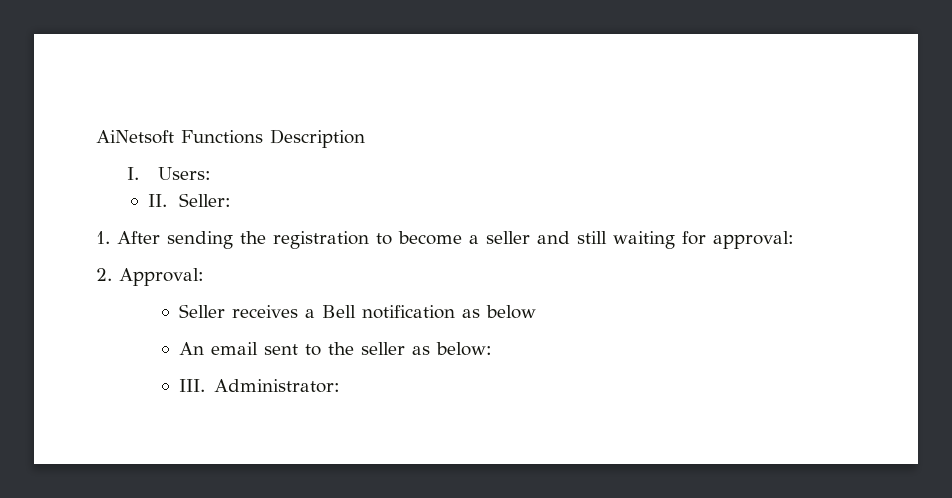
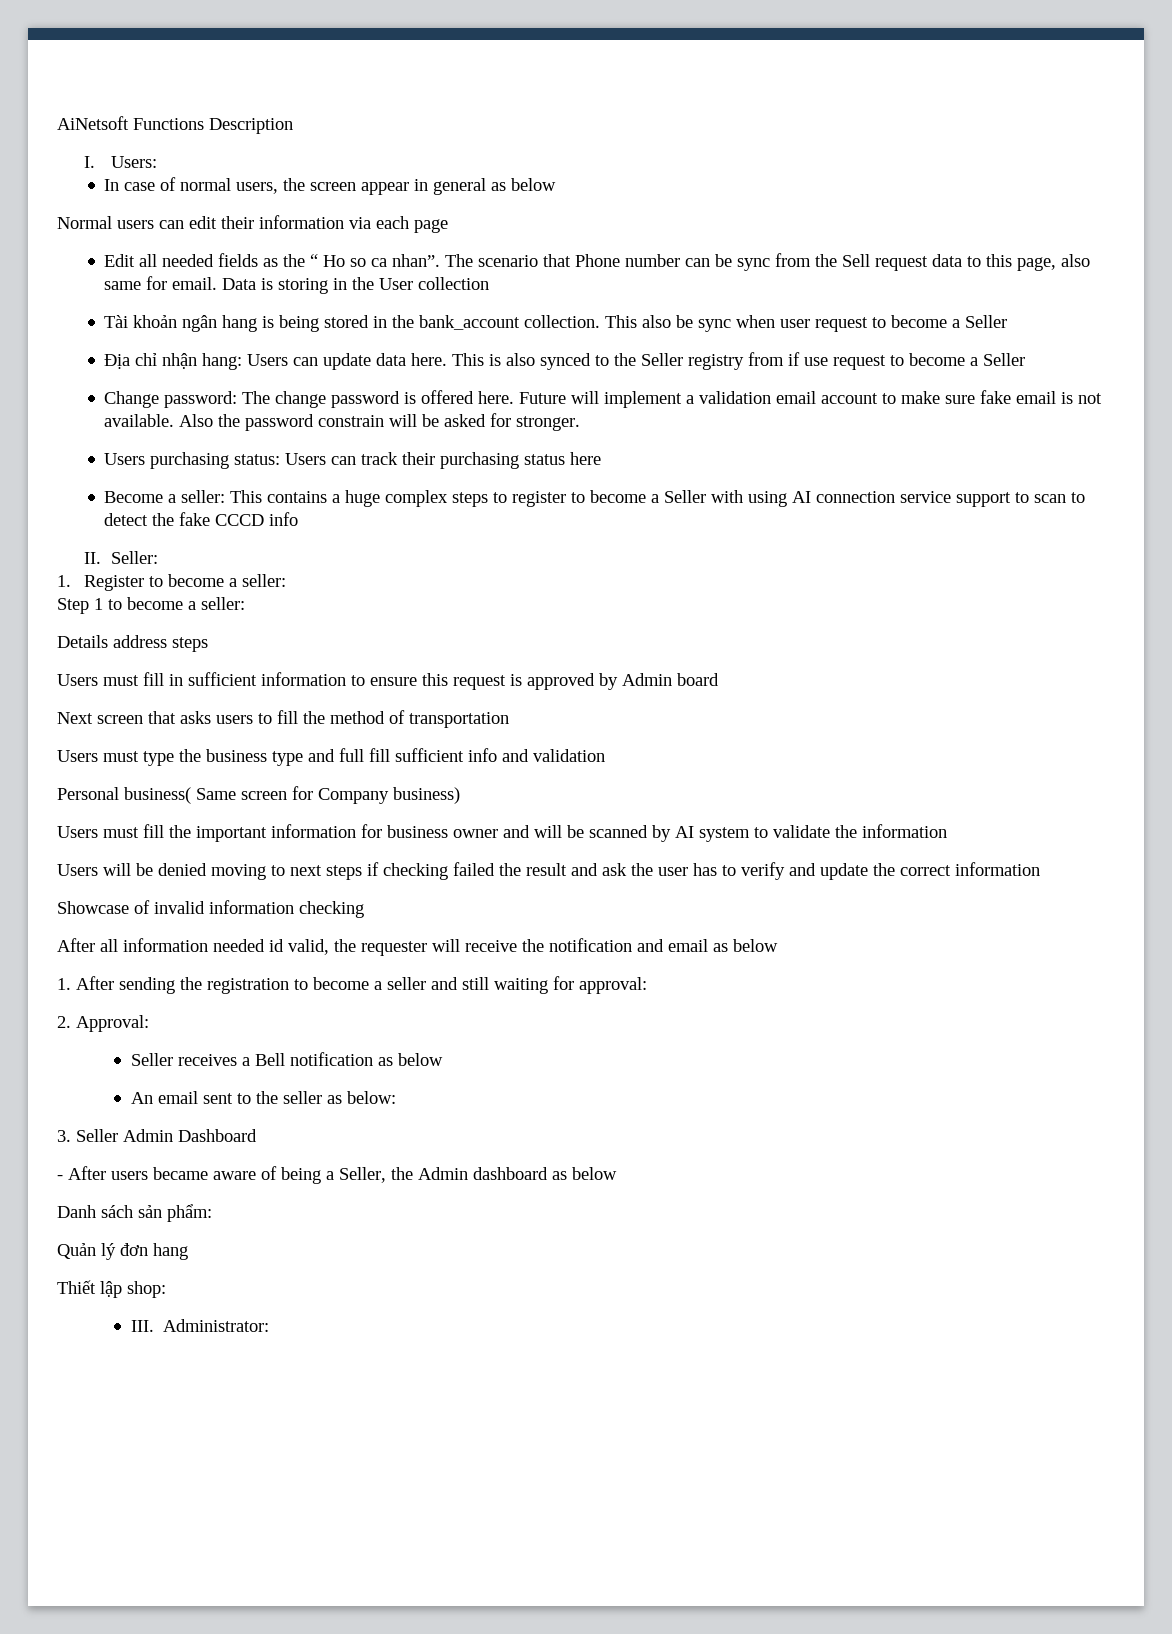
[147,193,231,207] II. Seller: -> [104,177,557,195] [57,215,448,233] [104,253,1091,271] [104,276,490,294] [104,315,1008,332] [104,352,1026,370] [104,390,1103,408] [104,413,581,431] [104,452,602,469] [104,490,1086,507] [104,512,299,526] [83,551,158,564] [57,574,286,591] [57,597,245,614] [57,635,208,652] [57,672,719,690] [57,710,509,728] [57,748,605,766] [57,786,460,804] [57,824,947,842] [57,862,1040,880] [57,900,364,918] [57,938,778,956] In case of normal users, the screen appear in general as below // Normal users can edit their information via each page // Edit all needed fields as the “ Ho so ca nhan”. The scenario that Phone number can be sync from the Sell request data to this page, also same for email. Data is storing in the User collection // Tài khoản ngân hang is being stored in the bank_account collection. This also be sync when user request to become a Seller // Địa chỉ nhận hang: Users can update data here. This is also synced to the Seller registry from if use request to become a Seller // Change password: The change password is offered here. Future will implement a validation email account to make sure fake email is not available. Also the password constrain will be asked for stronger. // Users purchasing status: Users can track their purchasing status here // Become a seller: This contains a huge complex steps to register to become a Seller with using AI connection service support to scan to detect the fake CCCD info // II. Seller: // 1. Register to become a seller: // Step 1 to become a seller: // Details address steps // Users must fill in sufficient information to ensure this request is approved by Admin board // Next screen that asks users to fill the method of transportation // Users must type the business type and full fill sufficient info and validation // Personal business( Same screen for Company business) // Users must fill the important information for business owner and will be scanned by AI system to validate the information // Users will be denied moving to next steps if checking failed the result and ask the user has to verify and update the correct information // Showcase of invalid information checking // After all information needed id valid, the requester will receive the notification and email as below
(492, 349) none -> [57,1129,257,1142] [57,1166,617,1184] [57,1204,212,1222] [57,1243,188,1260] [57,1280,166,1298] // 3. Seller Admin Dashboard // - After users became aware of being a Seller, the Admin dashboard as below // Danh sách sản phẩm: // Quản lý đơn hang // Thiết lập shop:

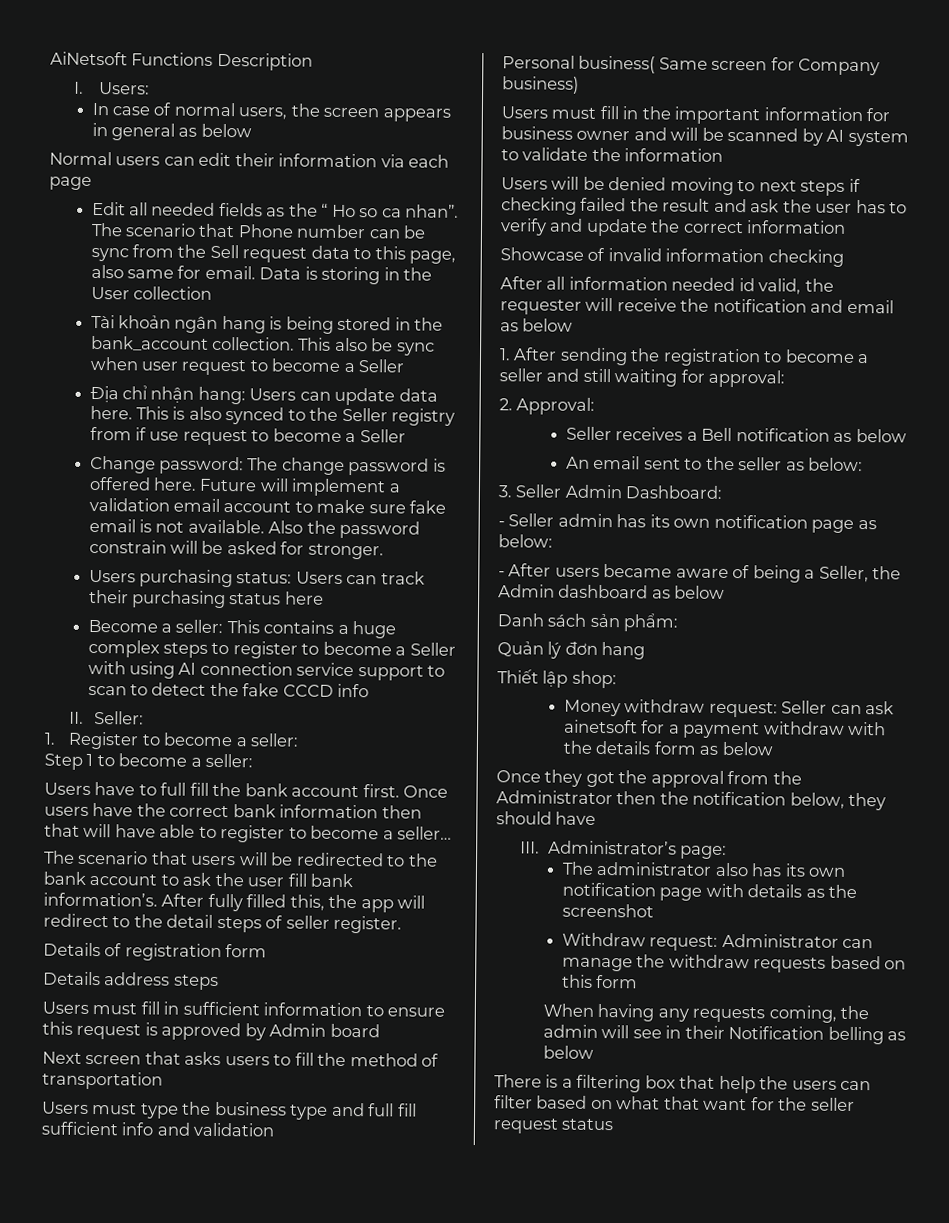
[361,182,410,195] appear -> [382,108,451,122] appears
(245, 603) none -> [44,782,449,798] [44,803,422,819] [44,823,453,843] [44,850,438,867] [43,871,354,888] [43,892,426,913] [43,913,403,934] [43,942,268,962] // Users have to full fill the bank account first. Once users have the correct bank information then that will have able to register to become a seller… // The scenario that users will be redirected to the bank account to ask the user fill bank information’s. After fully filled this, the app will redirect to the detail steps of seller register. // Details of registration form
(164, 831) none -> [622,106,639,120] in
[178,1129,257,1142] Dashboard -> [625,485,723,499] [498,513,877,533] [498,534,553,548] Dashboard: // - Seller admin has its own notification page as below:
[131,1319,270,1332] III. Administrator: -> [563,699,895,718] [563,719,887,739] [562,740,773,756] [496,769,802,788] [496,790,887,811] [496,811,597,825] [520,840,728,859] [561,861,846,877] [561,882,858,901] [561,903,654,918] [561,932,874,951] [561,954,907,973] [561,974,639,989] [542,1003,870,1023] [542,1024,906,1045] [542,1045,594,1059] [494,1074,872,1094] [494,1095,855,1111] [493,1118,615,1134] Money withdraw request: Seller can ask ainetsoft for a payment withdraw with the details form as below // Once they got the approval from the Administrator then the notification below, they should have // III. Administrator’s page: // The administrator also has its own notification page with details as the screenshot // Withdraw request: Administrator can manage the withdraw requests based on this form // When having any requests coming, the admin will see in their Notification belling as below // There is a filtering box that help the users can filter based on what that want for the seller request status

